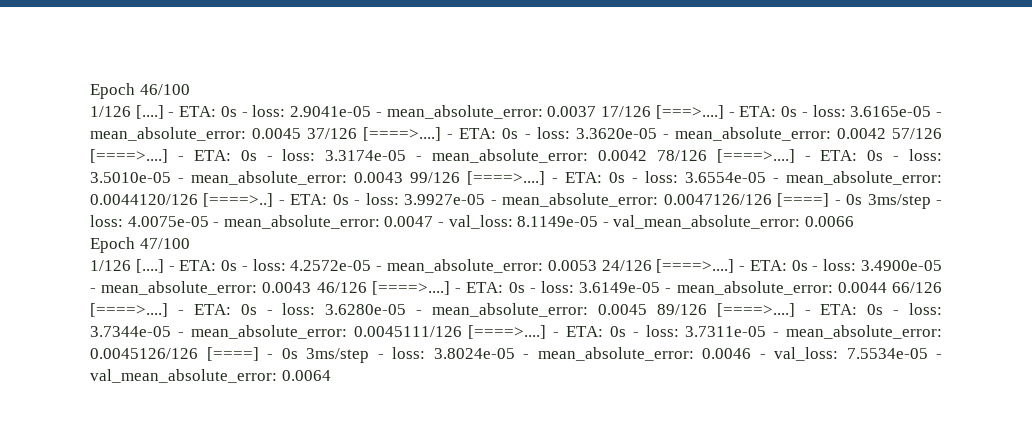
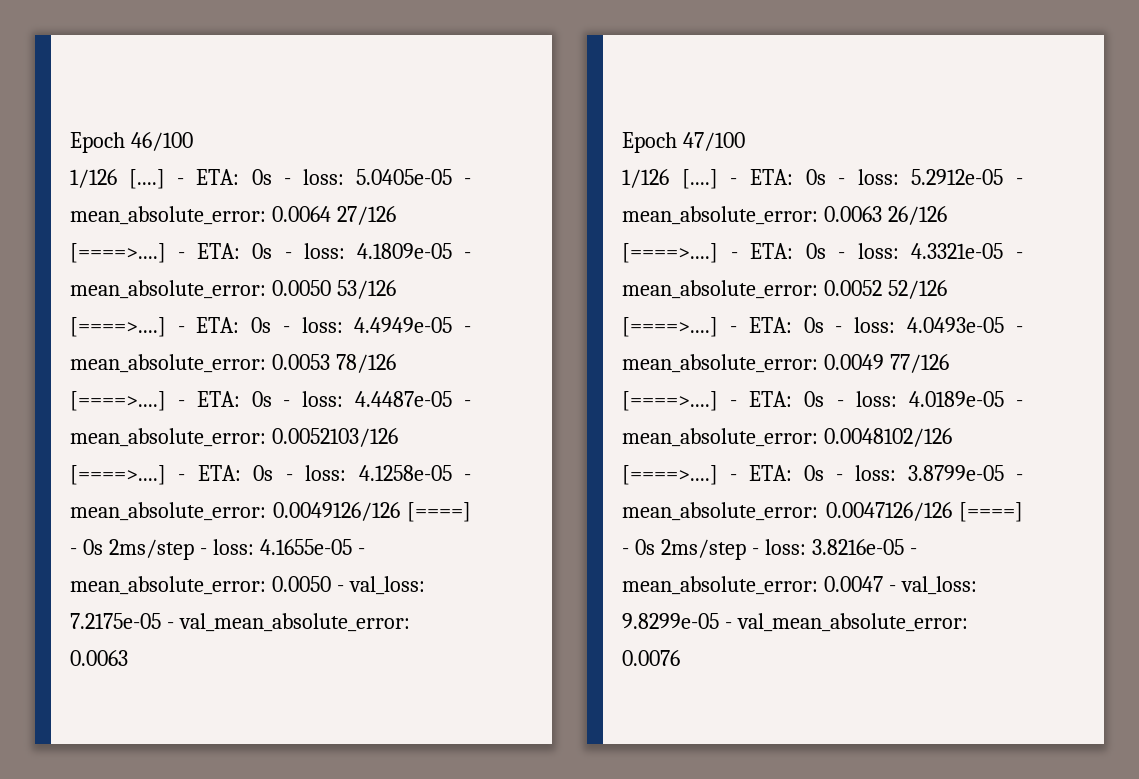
[290,105,942,119] [90,127,943,141] [90,149,647,163] 2.9041e-05 - mean_absolute_error: 0.0037 17/126 [===>....] - ETA: 0s - loss: 3.6165e-05 - mean_absolute_error: 0.0045 37/126 [====>....] - ETA: 0s - loss: 3.3620e-05 - mean_absolute_error: 0.0042 57/126 [====>....] - ETA: 0s - loss: 3.3174e-05 - mean_absolute_error: 0.0042 -> [355,169,471,185] [70,206,396,225] [70,243,471,263] [70,280,396,299] [70,317,472,337] [70,354,330,373] 5.0405e-05 - mean_absolute_error: 0.0064 27/126 [====>....] - ETA: 0s - loss: 4.1809e-05 - mean_absolute_error: 0.0050 53/126 [====>....] - ETA: 0s - loss: 4.4949e-05 - mean_absolute_error: 0.0053
[90,171,942,185] [90,193,942,209] [90,215,854,229] 3.5010e-05 - mean_absolute_error: 0.0043 99/126 [====>....] - ETA: 0s - loss: 3.6554e-05 - mean_absolute_error: 0.0044120/126 [====>..] - ETA: 0s - loss: 3.9927e-05 - mean_absolute_error: 0.0047126/126 [====] - 0s 3ms/step - loss: 4.0075e-05 - mean_absolute_error: 0.0047 - val_loss: 8.1149e-05 - val_mean_absolute_error: 0.0066 -> [355,391,471,407] [70,428,398,447] [70,465,472,485] [70,502,471,522] [70,539,365,560] [70,576,425,595] [70,613,410,632] [70,650,128,666] 4.4487e-05 - mean_absolute_error: 0.0052103/126 [====>....] - ETA: 0s - loss: 4.1258e-05 - mean_absolute_error: 0.0049126/126 [====] - 0s 2ms/step - loss: 4.1655e-05 - mean_absolute_error: 0.0050 - val_loss: 7.2175e-05 - val_mean_absolute_error: 0.0063
[290,259,943,273] [90,281,942,295] [90,303,942,317] [90,325,943,339] [90,347,942,363] [90,369,331,383] 4.2572e-05 - mean_absolute_error: 0.0053 24/126 [====>....] - ETA: 0s - loss: 3.4900e-05 - mean_absolute_error: 0.0043 46/126 [====>....] - ETA: 0s - loss: 3.6149e-05 - mean_absolute_error: 0.0044 66/126 [====>....] - ETA: 0s - loss: 3.6280e-05 - mean_absolute_error: 0.0045 89/126 [====>....] - ETA: 0s - loss: 3.7344e-05 - mean_absolute_error: 0.0045111/126 [====>....] - ETA: 0s - loss: 3.7311e-05 - mean_absolute_error: 0.0045126/126 [====] - 0s 3ms/step - loss: 3.8024e-05 - mean_absolute_error: 0.0046 - val_loss: 7.5534e-05 - val_mean_absolute_error: 0.0064 -> [911,169,1023,185] [622,206,947,225] [622,243,1023,263] [622,280,947,299] [622,317,1023,337] [622,354,949,373] [622,391,1023,411] [622,428,952,447] [622,465,1023,485] [622,502,1023,522] [622,539,917,560] [622,576,977,595] [622,613,968,632] [622,650,680,666] 5.2912e-05 - mean_absolute_error: 0.0063 26/126 [====>....] - ETA: 0s - loss: 4.3321e-05 - mean_absolute_error: 0.0052 52/126 [====>....] - ETA: 0s - loss: 4.0493e-05 - mean_absolute_error: 0.0049 77/126 [====>....] - ETA: 0s - loss: 4.0189e-05 - mean_absolute_error: 0.0048102/126 [====>....] - ETA: 0s - loss: 3.8799e-05 - mean_absolute_error: 0.0047126/126 [====] - 0s 2ms/step - loss: 3.8216e-05 - mean_absolute_error: 0.0047 - val_loss: 9.8299e-05 - val_mean_absolute_error: 0.0076

